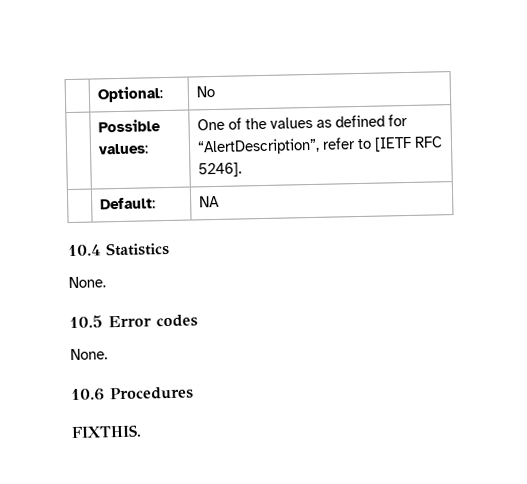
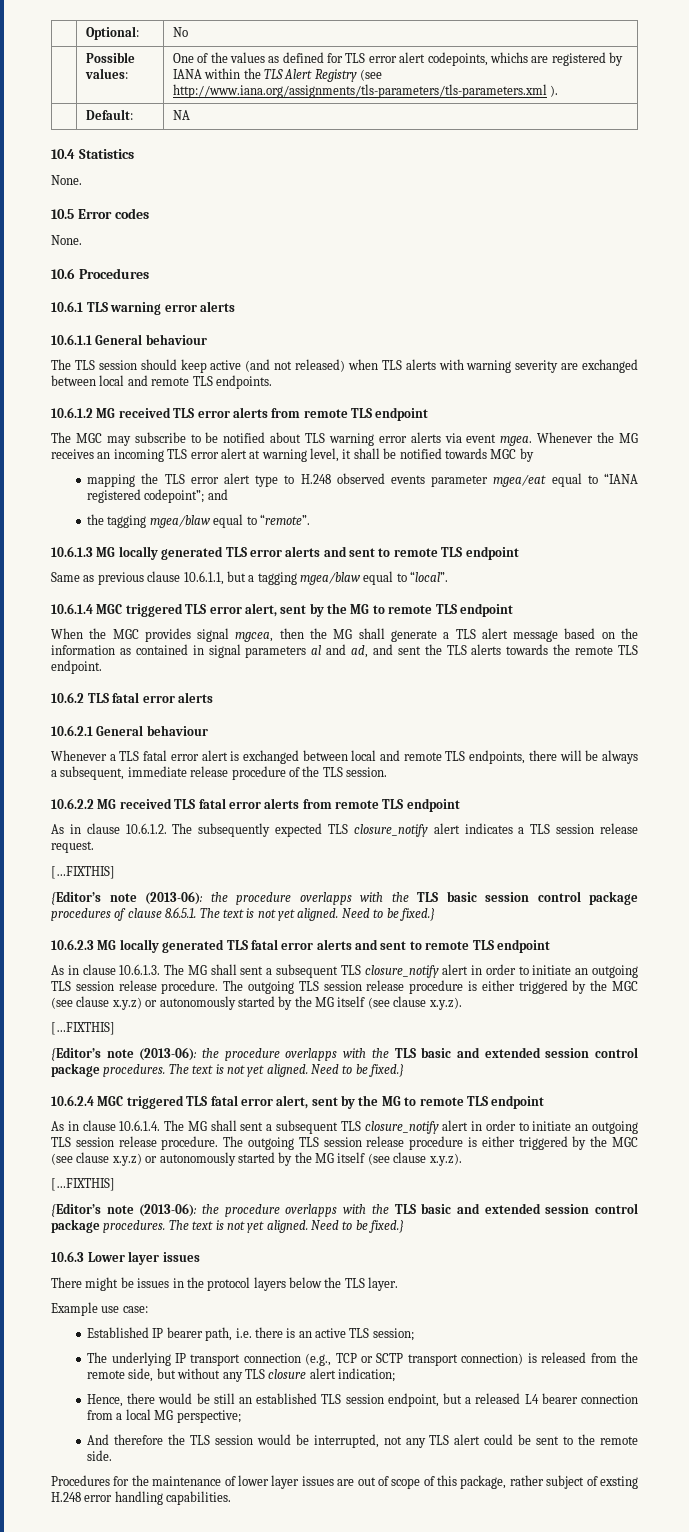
[196,136,443,156] [197,162,242,178] “AlertDescription”, refer to [IETF RFC 5246]. -> [345,52,624,66] [172,68,383,82] [172,84,559,98] TLS error alert codepoints, whichs are registered by IANA within the TLS Alert Registry (see http://www.iana.org/assignments/tls-parameters/tls-parameters.xml ).
[71,424,142,439] FIXTHIS. -> [51,301,236,315] [51,334,207,345] [51,359,638,373] [51,375,272,389] [51,407,429,421] [51,432,638,446] [51,448,534,462] [87,473,638,487] [87,489,228,503] [87,514,310,528] [51,546,519,560] [51,571,449,585] [51,603,513,617] [51,628,638,642] [51,644,638,658] [51,660,102,674] [51,692,214,703] [51,725,208,736] [51,750,638,764] [51,766,387,780] [51,798,460,812] [51,823,638,837] [51,841,94,853] [51,866,115,879] [51,891,638,905] [51,907,435,921] [51,939,550,953] [51,964,638,978] [51,980,638,994] [51,996,462,1010] [51,1022,115,1035] [51,1047,638,1061] [51,1063,405,1077] [51,1095,545,1109] [51,1120,638,1134] [51,1136,638,1150] [51,1152,462,1166] [51,1178,115,1191] [51,1203,638,1217] [51,1219,405,1233] [51,1251,200,1265] [51,1277,399,1291] [51,1302,148,1316] [87,1327,414,1341] [87,1352,638,1366] [87,1368,396,1382] [87,1393,638,1407] [87,1409,241,1423] [87,1434,638,1448] [87,1450,113,1461] [51,1475,639,1489] [51,1491,232,1505] 10.6.1 TLS warning error alerts // 10.6.1.1 General behaviour // The TLS session should keep active (and not released) when TLS alerts with warning severity are exchanged between local and remote TLS endpoints. // 10.6.1.2 MG received TLS error alerts from remote TLS endpoint // The MGC may subscribe to be notified about TLS warning error alerts via event mgea. Whenever the MG receives an incoming TLS error alert at warning level, it shall be notified towards MGC by // mapping the TLS error alert type to H.248 observed events parameter mgea/eat equal to “IANA registered codepoint”; and // the tagging mgea/blaw equal to “remote”. // 10.6.1.3 MG locally generated TLS error alerts and sent to remote TLS endpoint // Same as previous clause 10.6.1.1, but a tagging mgea/blaw equal to “local”. // 10.6.1.4 MGC triggered TLS error alert, sent by the MG to remote TLS endpoint // When the MGC provides signal mgcea, then the MG shall generate a TLS alert message based on the information as contained in signal parameters al and ad, and sent the TLS alerts towards the remote TLS endpoint. // 10.6.2 TLS fatal error alerts // 10.6.2.1 General behaviour // Whenever a TLS fatal error alert is exchanged between local and remote TLS endpoints, there will be always a subsequent, immediate release procedure of the TLS session. // 10.6.2.2 MG received TLS fatal error alerts from remote TLS endpoint // As in clause 10.6.1.2. The subsequently expected TLS closure_notify alert indicates a TLS session release request. // […FIXTHIS] // {Editor’s note (2013-06): the procedure overlapps with the TLS basic session control package procedures of clause 8.6.5.1. The text is not yet aligned. Need to be fixed.} // 10.6.2.3 MG locally generated TLS fatal error alerts and sent to remote TLS endpoint // As in clause 10.6.1.3. The MG shall sent a subsequent TLS closure_notify alert in order to initiate an outgoing TLS session release procedure. The outgoing TLS session release procedure is either triggered by the MGC (see clause x.y.z) or autonomously started by the MG itself (see clause x.y.z). // […FIXTHIS] // {Editor’s note (2013-06): the procedure overlapps with the TLS basic and extended session control package procedures. The text is not yet aligned. Need to be fixed.} // 10.6.2.4 MGC triggered TLS fatal error alert, sent by the MG to remote TLS endpoint // As in clause 10.6.1.4. The MG shall sent a subsequent TLS closure_notify alert in order to initiate an outgoing TLS session release procedure. The outgoing TLS session release procedure is either triggered by the MGC (see clause x.y.z) or autonomously started by the MG itself (see clause x.y.z). // […FIXTHIS] // {Editor’s note (2013-06): the procedure overlapps with the TLS basic and extended session control package procedures. The text is not yet aligned. Need to be fixed.} // 10.6.3 Lower layer issues // There might be issues in the protocol layers below the TLS layer. // Example use case: // Established IP bearer path, i.e. there is an active TLS session; // The underlying IP transport connection (e.g., TCP or SCTP transport connection) is released from the remote side, but without any TLS closure alert indication; // Hence, there would be still an established TLS session endpoint, but a released L4 bearer connection from a local MG perspective; // And therefore the TLS session would be interrupted, not any TLS alert could be sent to the remote side. // Procedures for the maintenance of lower layer issues are out of scope of this package, rather subject of exsting H.248 error handling capabilities.

